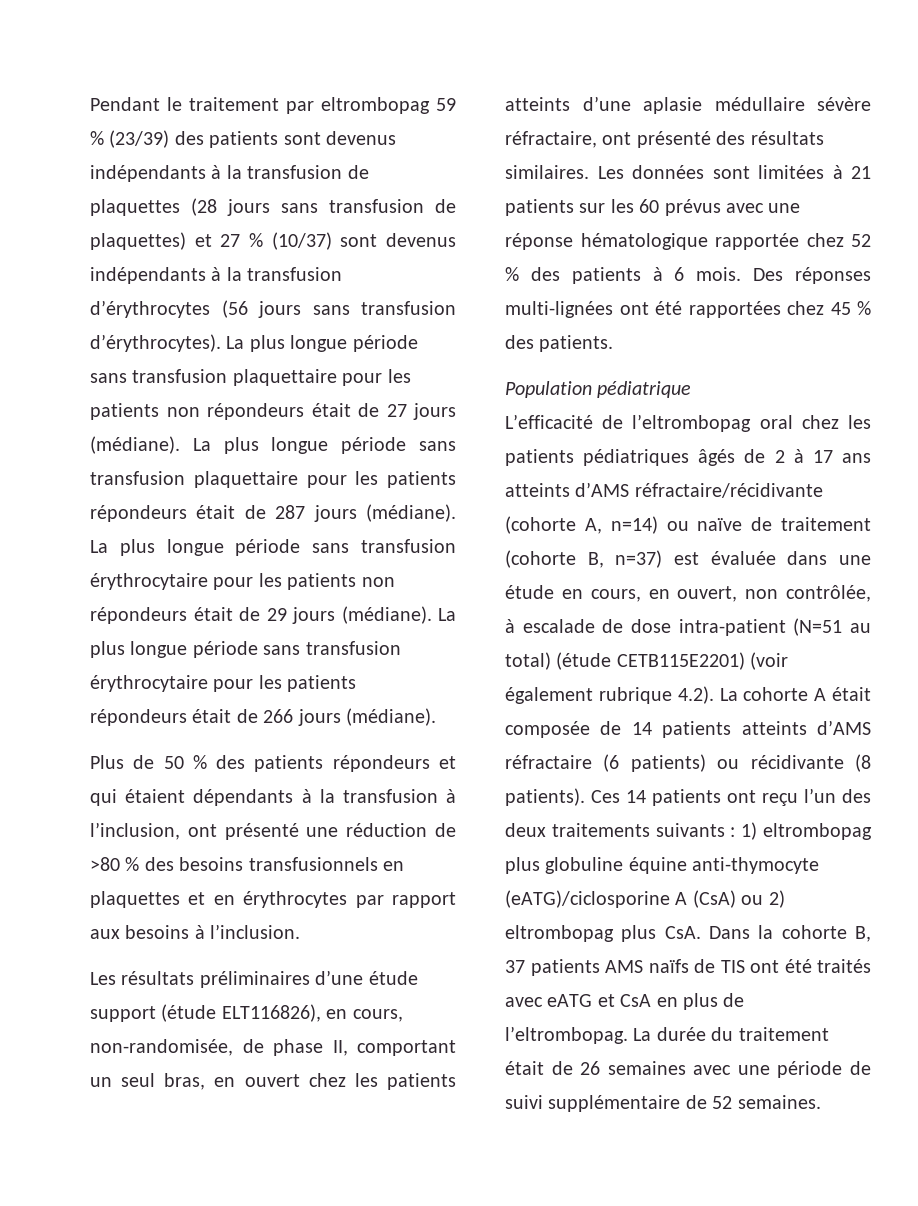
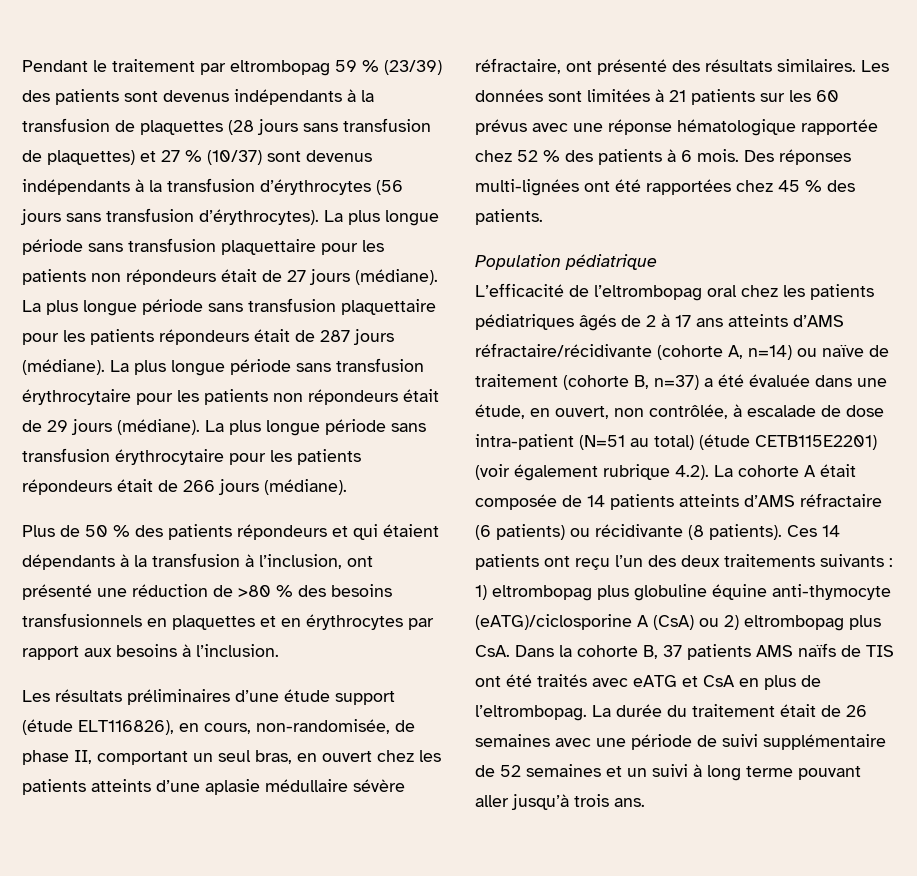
[674,552,699,565] est -> [704,374,744,387] a été
[505,585,641,602] étude en cours, -> [475,404,525,419] étude,
[737,1095,821,1109] semaines. -> [526,764,861,781] [475,794,645,810] semaines et un suivi à long terme pouvant aller jusqu’à trois ans.

